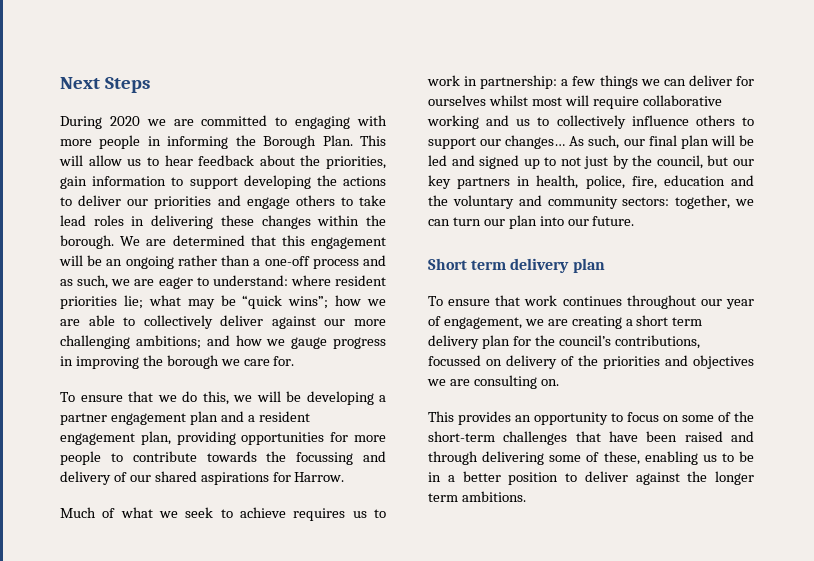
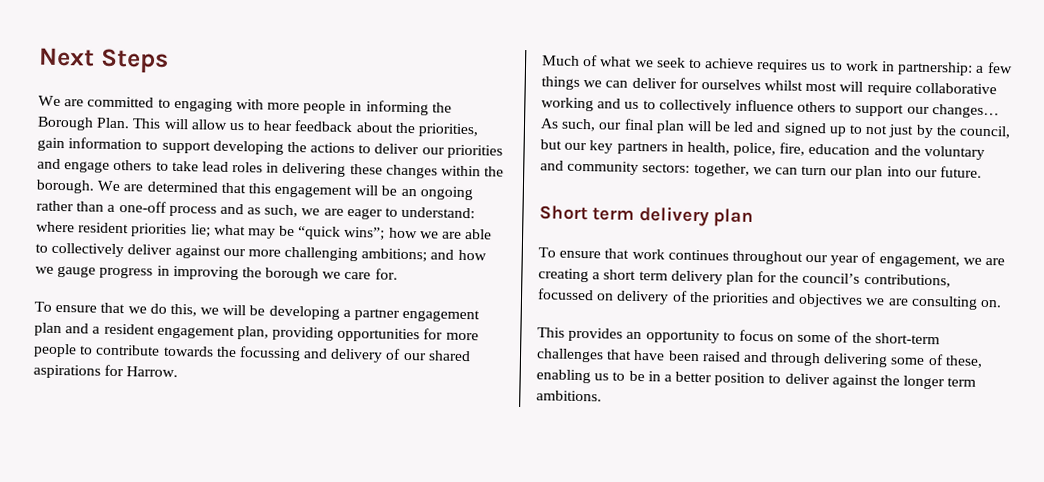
[60,116,166,129] During 2020 we -> [38,95,61,107] We

